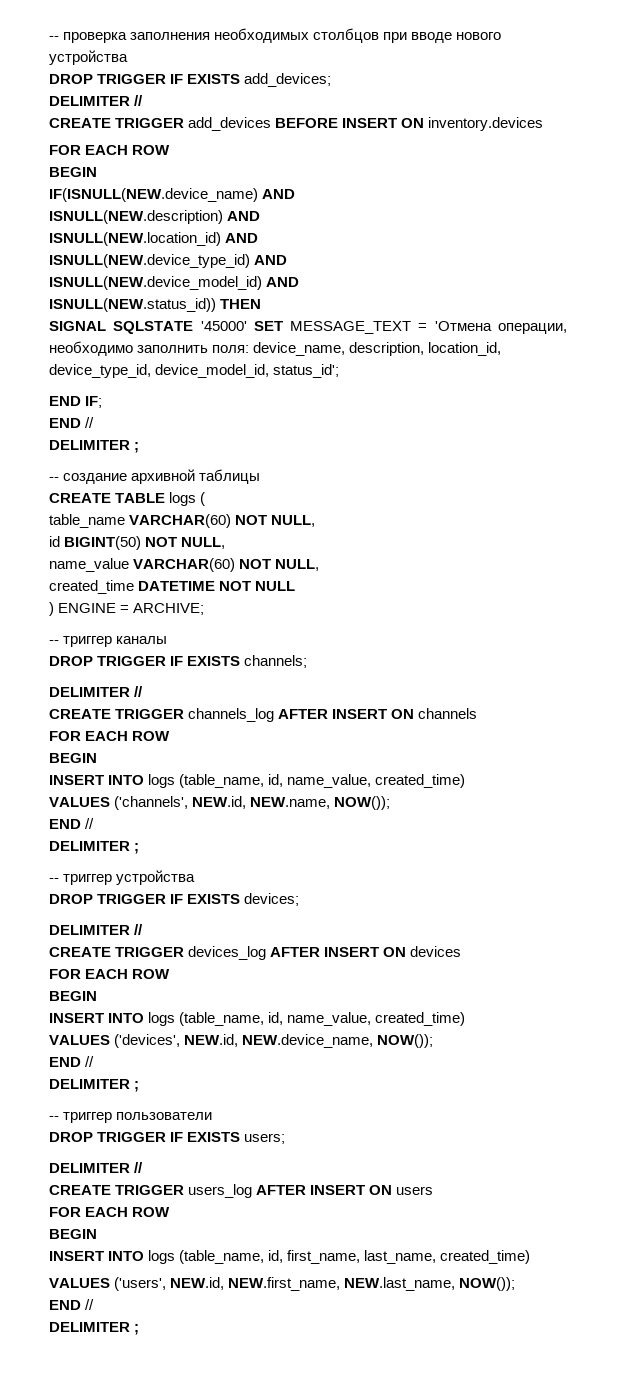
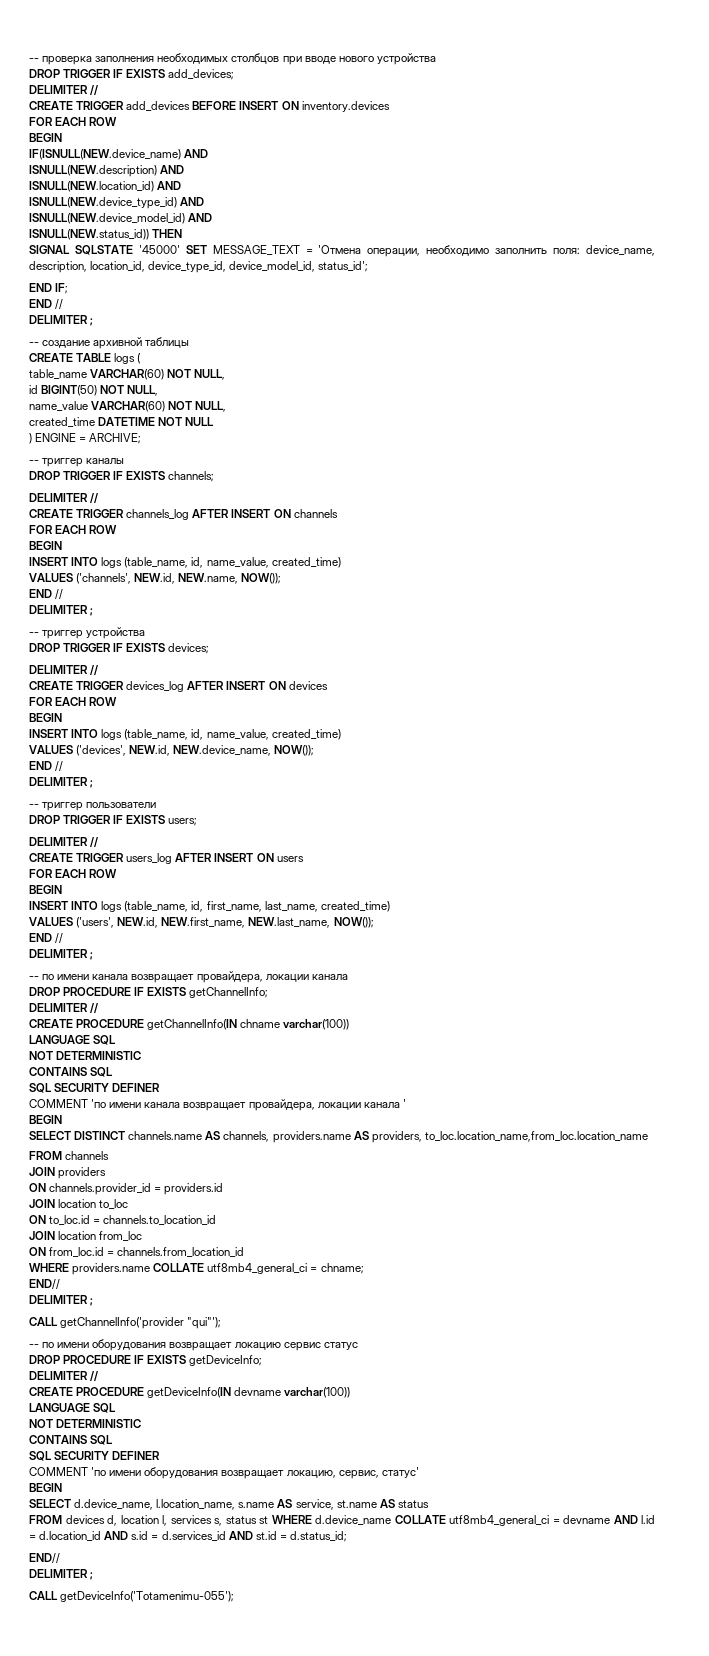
(140, 1329) none -> [29,971,348,983] [29,987,269,998] [29,1003,99,1014] [29,1019,350,1030] [29,1035,117,1045] [29,1051,142,1060] [29,1067,114,1077] [29,1083,161,1093] [29,1099,406,1111] [29,1115,62,1124] [29,1131,648,1143] [29,1151,110,1160] [29,1167,107,1179] [29,1183,224,1195] [29,1199,129,1209] [29,1215,217,1225] [29,1231,143,1241] [29,1247,245,1257] [29,1263,364,1275] [29,1279,60,1290] [29,1295,94,1306] [29,1317,222,1329] [29,1339,358,1351] [29,1355,263,1366] [29,1371,99,1382] [29,1387,351,1398] [29,1403,117,1413] [29,1419,142,1428] [29,1435,114,1445] [29,1451,161,1461] [29,1467,419,1479] [29,1483,62,1492] [29,1499,429,1510] [29,1515,655,1526] [29,1531,347,1542] [29,1553,60,1564] [29,1569,94,1580] [29,1591,235,1602] // -- по имени канала возвращает провайдера, локации канала // DROP PROCEDURE IF EXISTS getChannelInfo; // DELIMITER // // CREATE PROCEDURE getChannelInfo(IN chname varchar(100)) // LANGUAGE SQL // NOT DETERMINISTIC // CONTAINS SQL // SQL SECURITY DEFINER // COMMENT 'по имени канала возвращает провайдера, локации канала ' // BEGIN // SELECT DISTINCT channels.name AS channels, providers.name AS providers, to_loc.location_name,from_loc.location_name // FROM channels // JOIN providers // ON channels.provider_id = providers.id // JOIN location to_loc // ON to_loc.id = channels.to_location_id // JOIN location from_loc // ON from_loc.id = channels.from_location_id // WHERE providers.name COLLATE utf8mb4_general_ci = chname; // END// // DELIMITER ; // CALL getChannelInfo('provider "qui"'); // -- по имени оборудования возвращает локацию сервис статус // DROP PROCEDURE IF EXISTS getDeviceInfo; // DELIMITER // // CREATE PROCEDURE getDeviceInfo(IN devname varchar(100)) // LANGUAGE SQL // NOT DETERMINISTIC // CONTAINS SQL // SQL SECURITY DEFINER // COMMENT 'по имени оборудования возвращает локацию, сервис, статус' // BEGIN // SELECT d.device_name, l.location_name, s.name AS service, st.name AS status // FROM deviсes d, location l, services s, status st WHERE d.device_name COLLATE utf8mb4_general_ci = devname AND l.id = d.location_id AND s.id = d.services_id AND st.id = d.status_id; // END// // DELIMITER ; // CALL getDeviceInfo('Totamenimu-055');

